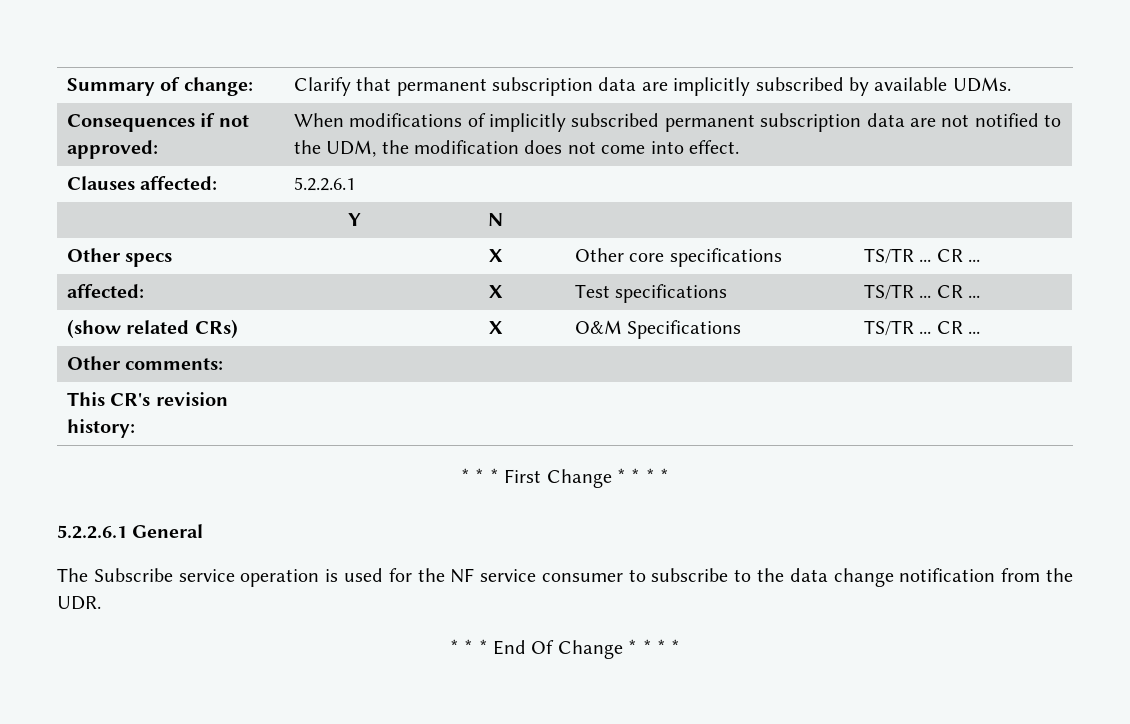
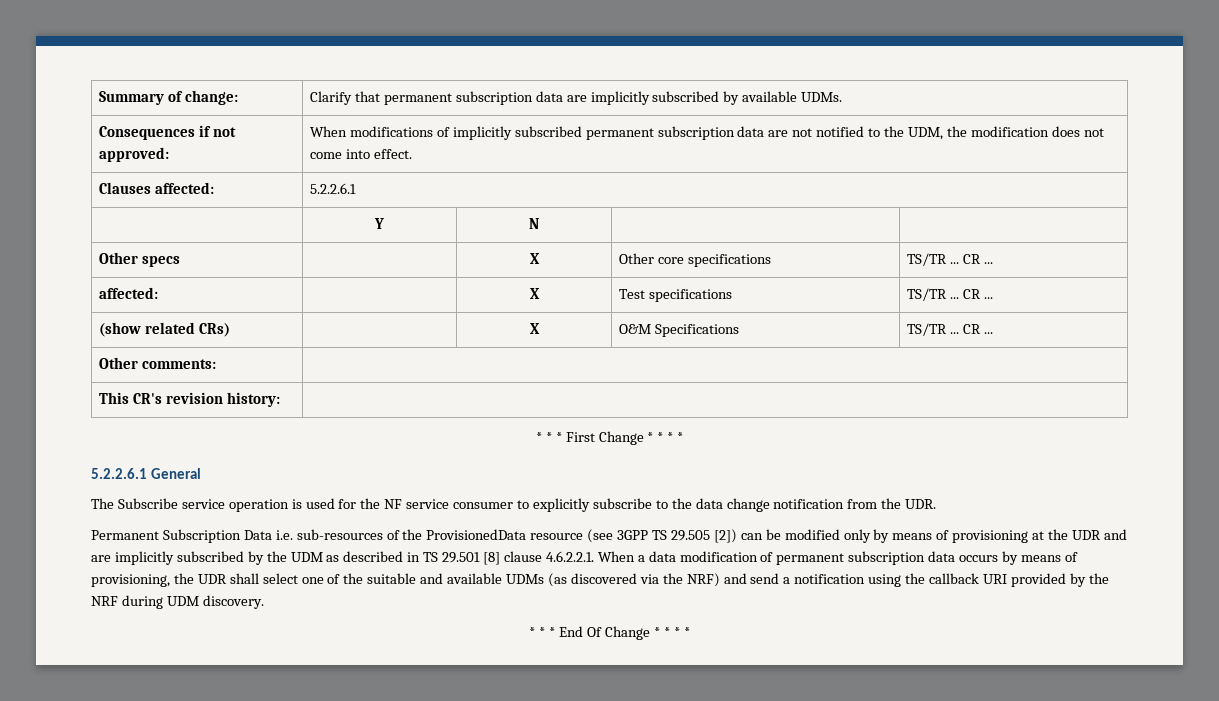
(646, 575) none -> [532,498,590,512] explicitly
(101, 603) none -> [91,529,1127,543] [91,551,1078,565] [91,573,1109,587] [91,595,264,609] // Permanent Subscription Data i.e. sub-resources of the ProvisionedData resource (see 3GPP TS 29.505 [2]) can be modified only by means of provisioning at the UDR and are implicitly subscribed by the UDM as described in TS 29.501 [8] clause 4.6.2.2.1. When a data modification of permanent subscription data occurs by means of provisioning, the UDR shall select one of the suitable and available UDMs (as discovered via the NRF) and send a notification using the callback URI provided by the NRF during UDM discovery.

